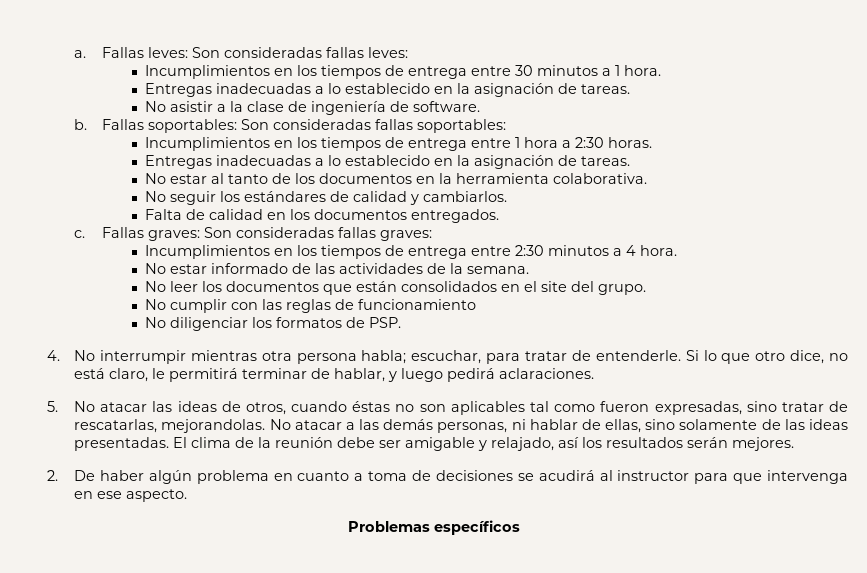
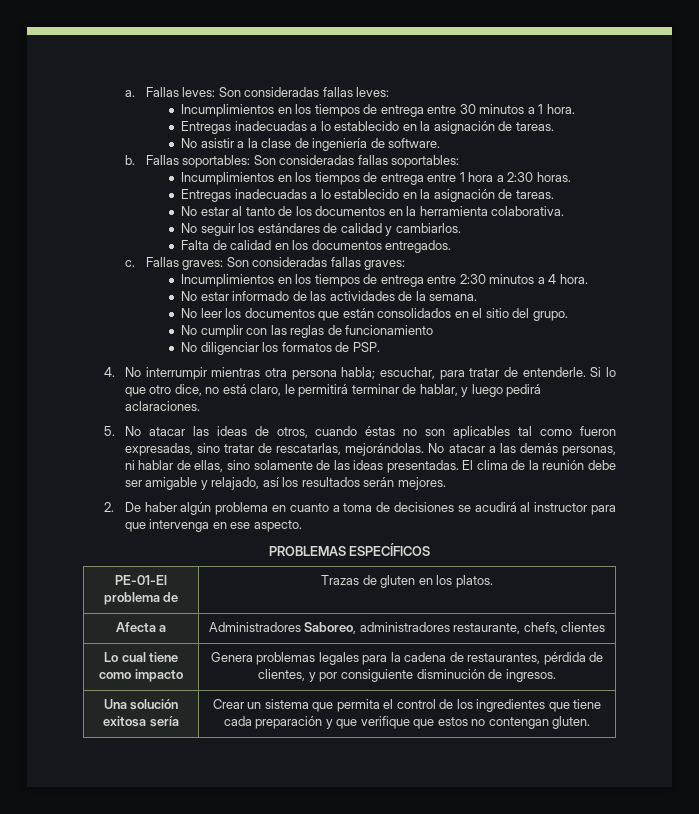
[541,281,568,292] site -> [485,308,509,318] sitio
[161,419,266,433] mejorandolas. -> [345,443,425,456] mejorándolas.
[347,520,520,535] Problemas específicos -> [268,543,431,556] [115,575,167,585] [103,592,179,605] [321,575,493,588] [115,622,167,632] [208,622,606,634] [103,652,179,662] [99,669,183,682] [210,652,604,665] [258,669,556,682] [103,699,179,710] [103,716,179,727] [212,699,602,712] [223,716,591,729] PROBLEMAS ESPECÍFICOS // PE-01-El problema de | Trazas de gluten en los platos. // Afecta a | Administradores Saboreo, administradores restaurante, chefs, clientes // Lo cual tiene como impacto | Genera problemas legales para la cadena de restaurantes, pérdida de clientes, y por consiguiente disminución de ingresos. // Una solución exitosa sería | Crear un sistema que permita el control de los ingredientes que tiene cada preparación y que verifique que estos no contengan gluten.

